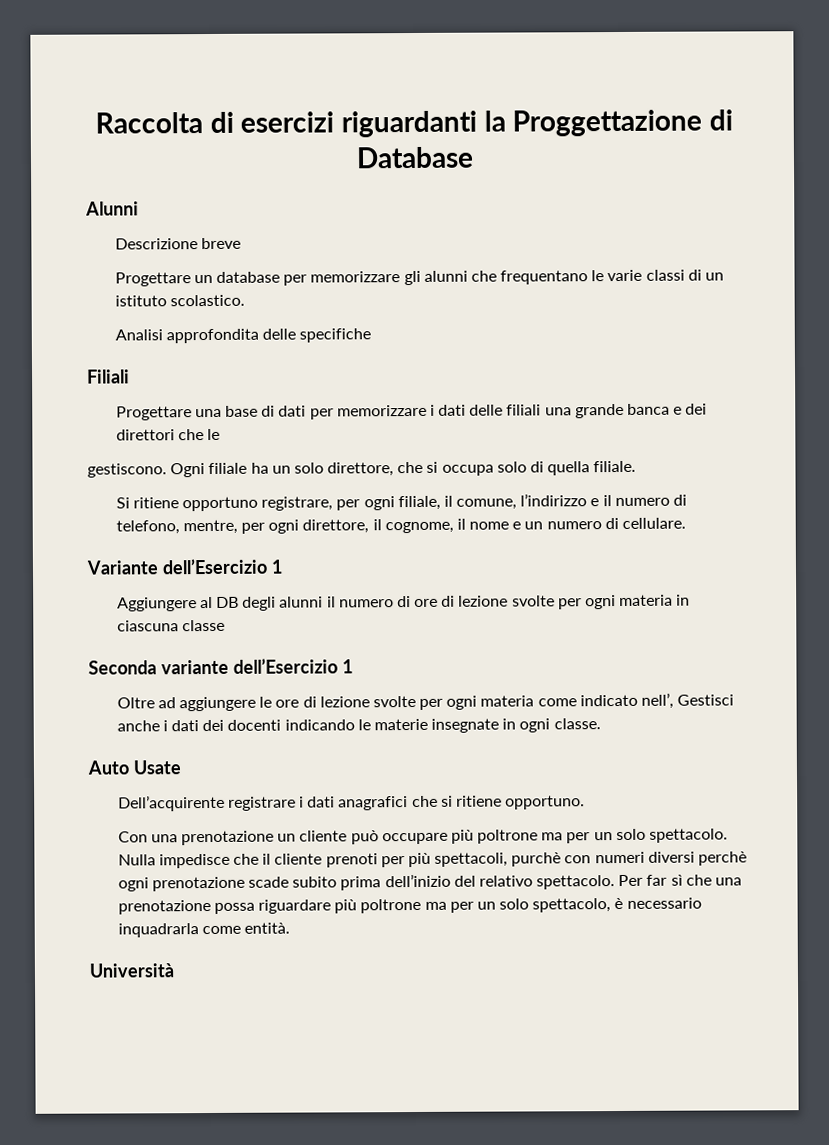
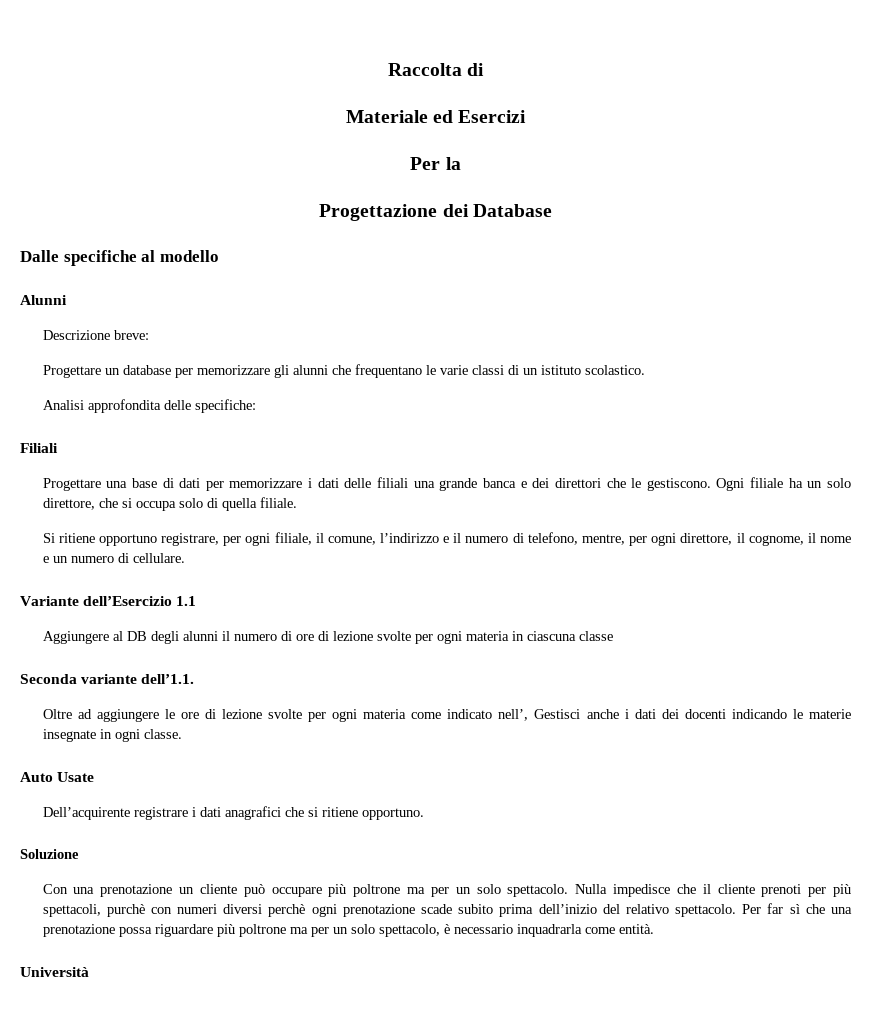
[240,110,477,138] esercizi riguardanti -> [345,110,527,123] [410,157,441,170] // Materiale ed Esercizi // Per
[512,109,733,137] Proggettazione di -> [319,204,469,221] // Progettazione dei
(474, 157) none -> [20,250,219,266] // Dalle specifiche al modello
[200,237,241,250] breve -> [113,330,149,340] breve:
[299,328,372,343] specifiche -> [194,399,256,413] specifiche:
(220, 434) // -> (642, 483) none
[270,559,283,574] 1 -> [176,596,197,606] 1.1
[232,658,353,674] dell’Esercizio 1 -> [141,674,195,684] dell’1.1.
(586, 802) none -> [20,849,79,859] // Soluzione

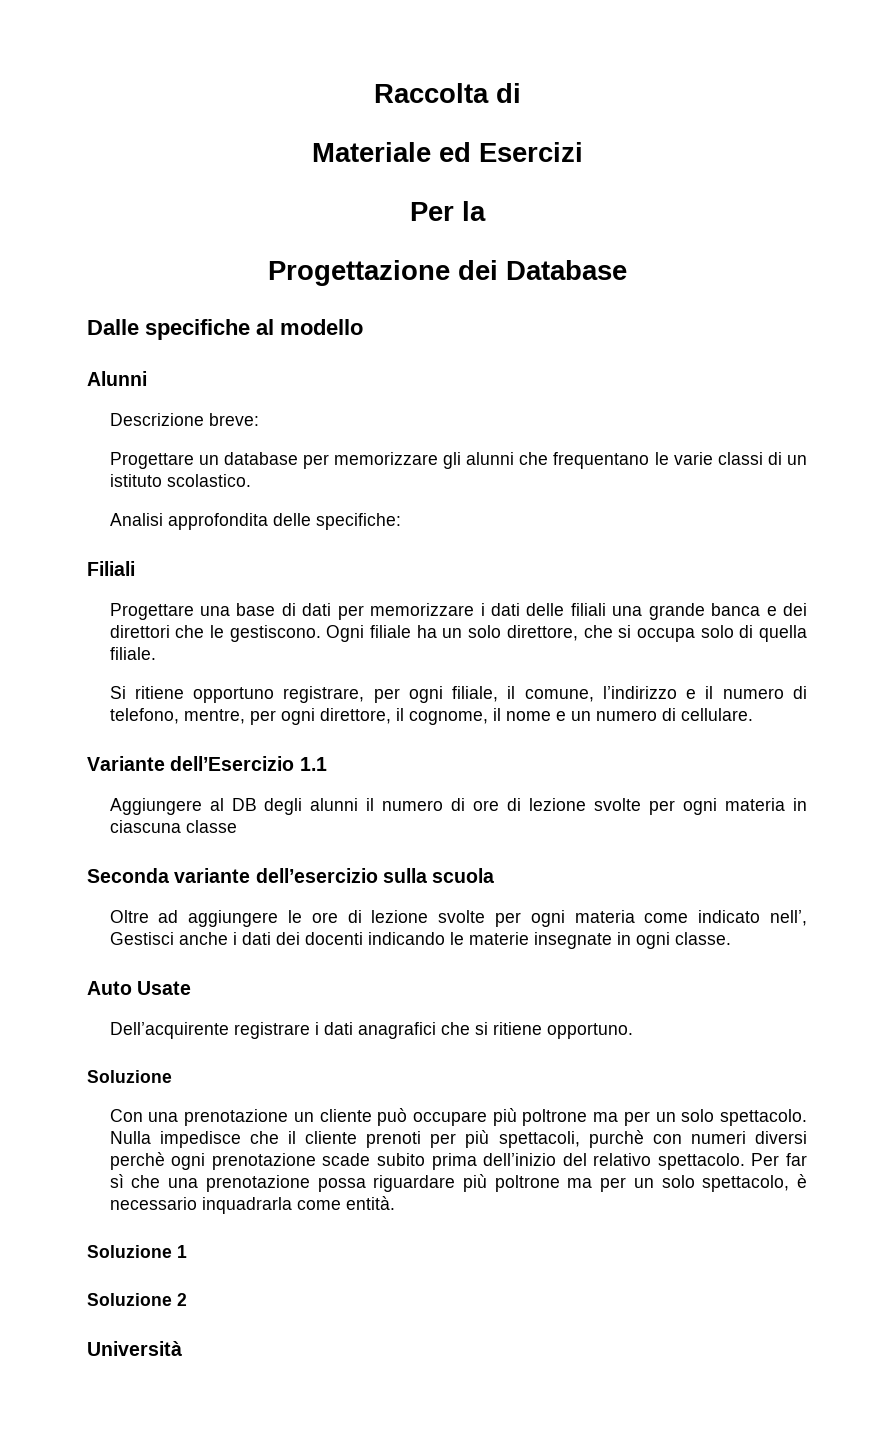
[141,674,195,684] dell’1.1. -> [255,868,495,883] dell’esercizio sulla scuola
(654, 929) none -> [87,1245,187,1258] [87,1293,187,1306] // Soluzione 1 // Soluzione 2

